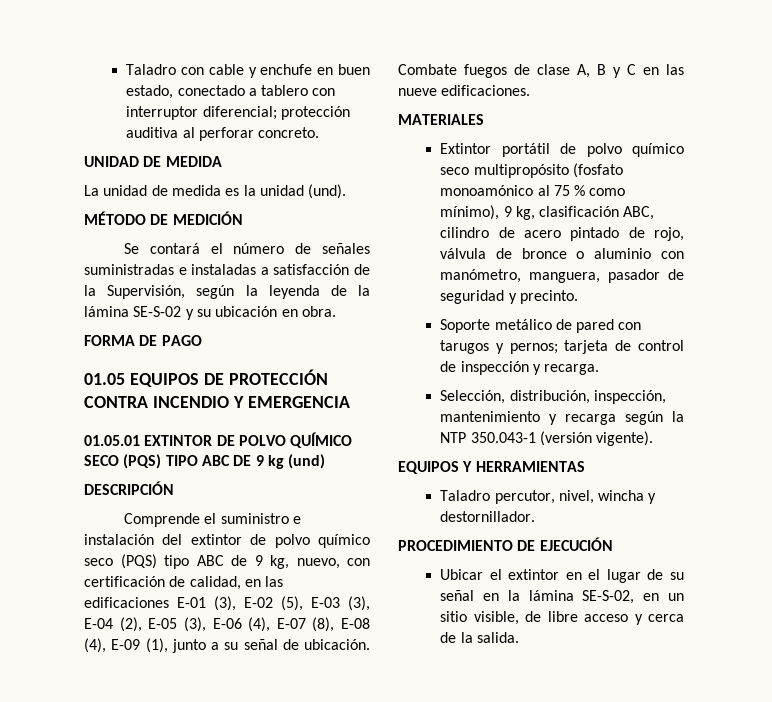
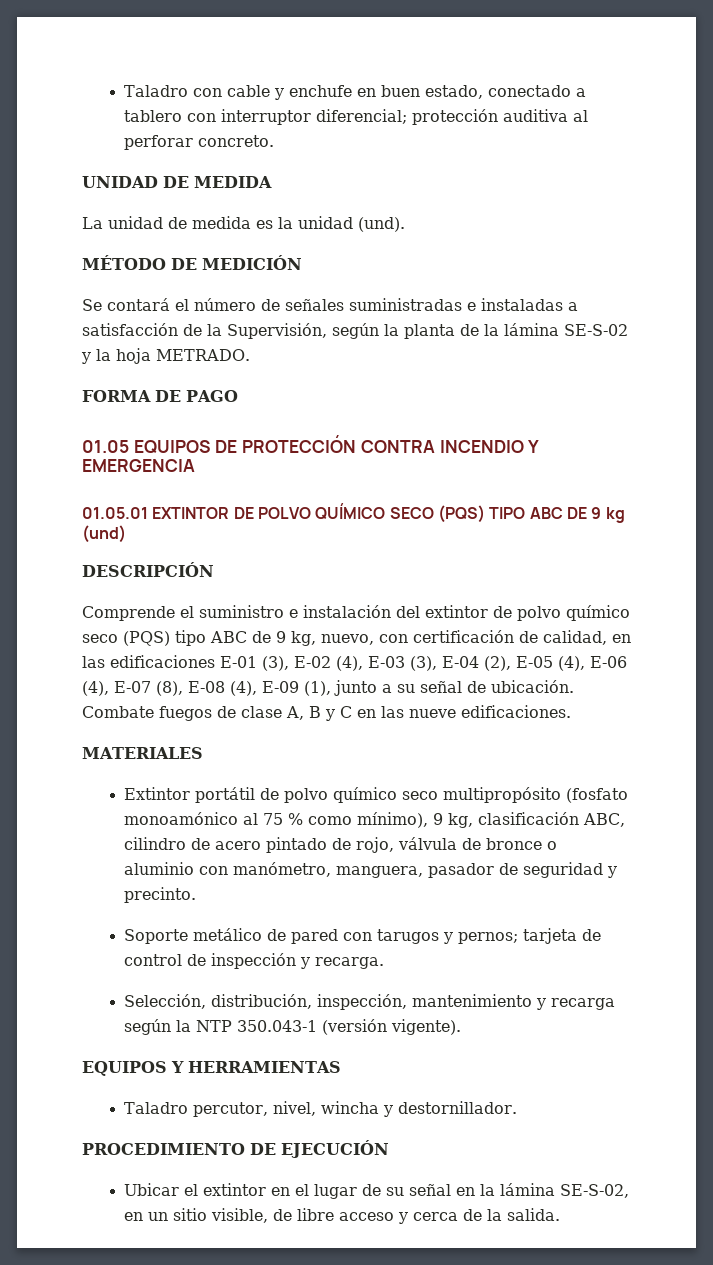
[268,285,320,299] leyenda -> [404,324,455,339] planta
[196,306,336,317] su ubicación en obra. -> [96,348,250,364] la hoja METRADO.
[281,596,303,611] (5), -> [336,656,363,671] (4),
[183,617,206,632] (3), -> [558,656,585,671] (4),

